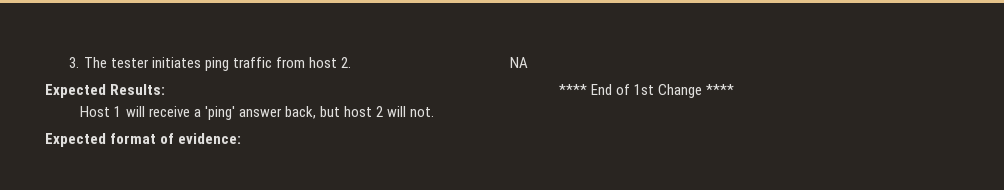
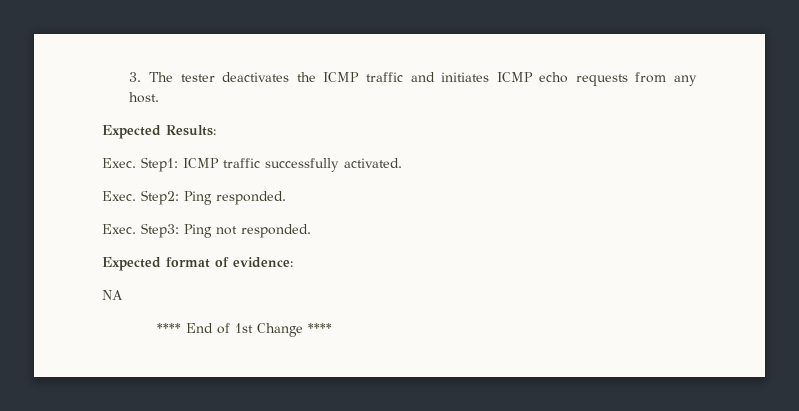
[151,57,351,71] [45,84,166,98] [80,106,435,120] initiates ping traffic from host 2. // Expected Results: // Host 1 will receive a 'ping' answer back, but host 2 will not. -> [222,72,698,86] [129,92,160,103] [102,125,216,139] [102,157,402,172] [102,190,286,205] [102,223,311,238] deactivates the ICMP traffic and initiates ICMP echo requests from any host. // Expected Results: // Exec. Step1: ICMP traffic successfully activated. // Exec. Step2: Ping responded. // Exec. Step3: Ping not responded.

